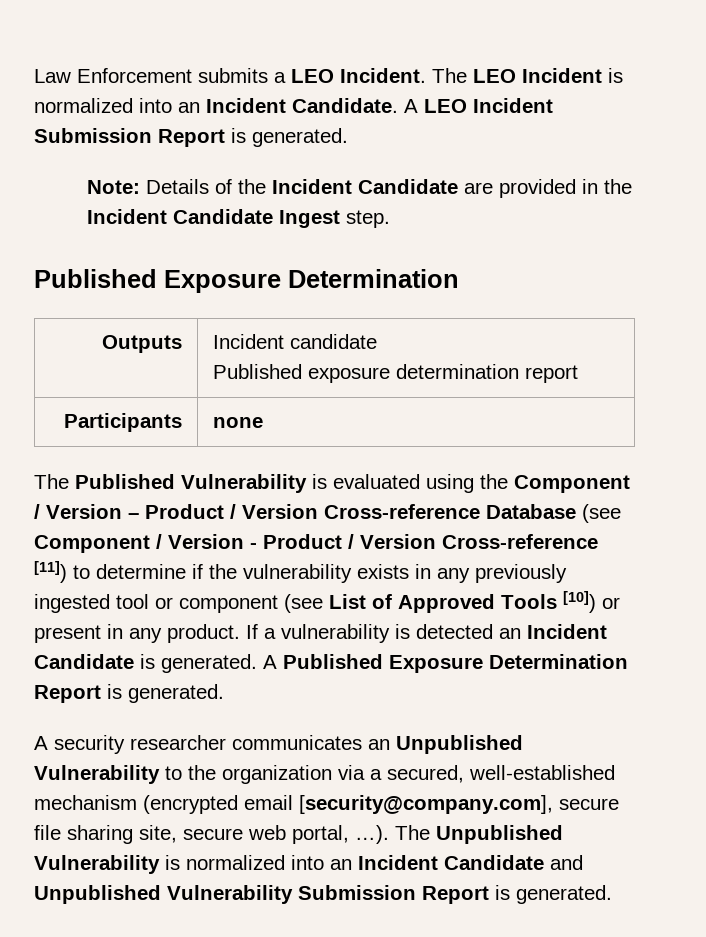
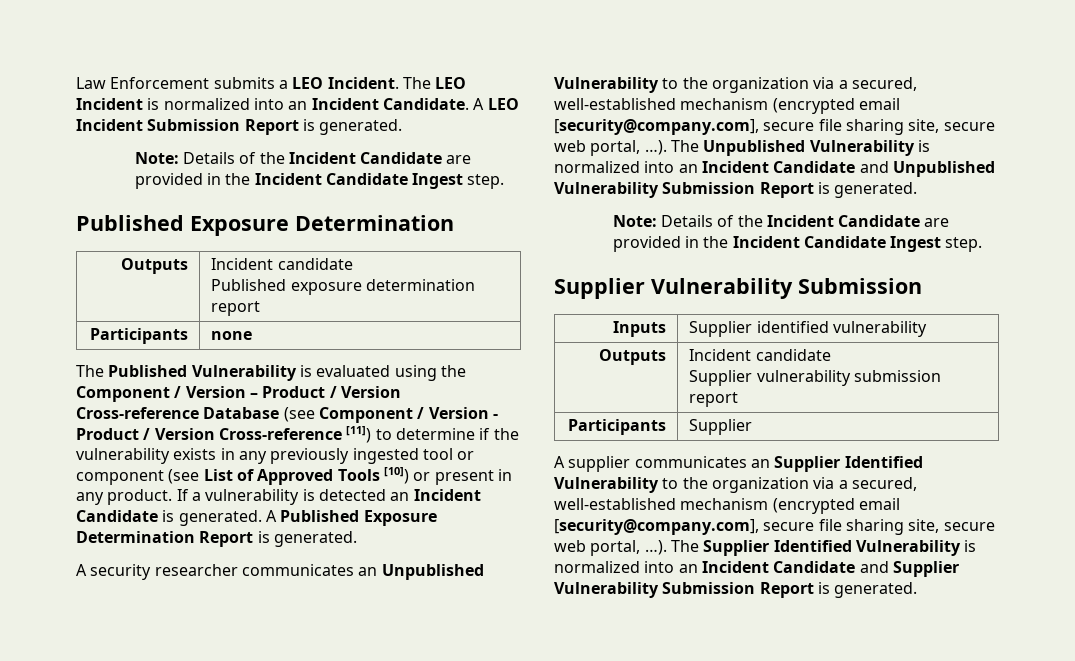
(612, 894) none -> [612,215,950,227] [612,236,983,252] [554,278,922,299] [612,321,666,337] [689,321,927,337] [598,349,666,365] [689,349,831,361] [689,370,941,386] [689,392,739,407] [567,419,666,435] [689,419,753,435] [554,456,923,472] [554,477,917,493] [554,498,900,514] [554,519,995,535] [554,540,977,556] [554,561,959,577] [554,582,918,598] // Note: Details of the Incident Candidate are provided in the Incident Candidate Ingest step. // Supplier Vulnerability Submission // Inputs | Supplier identified vulnerability // Outputs | Incident candidate // Supplier vulnerability submission report // Participants | Supplier // A supplier communicates an Supplier Identified Vulnerability to the organization via a secured, well-established mechanism (encrypted email [security@company.com], secure file sharing site, secure web portal, …). The Supplier Identified Vulnerability is normalized into an Incident Candidate and Supplier Vulnerability Submission Report is generated.

